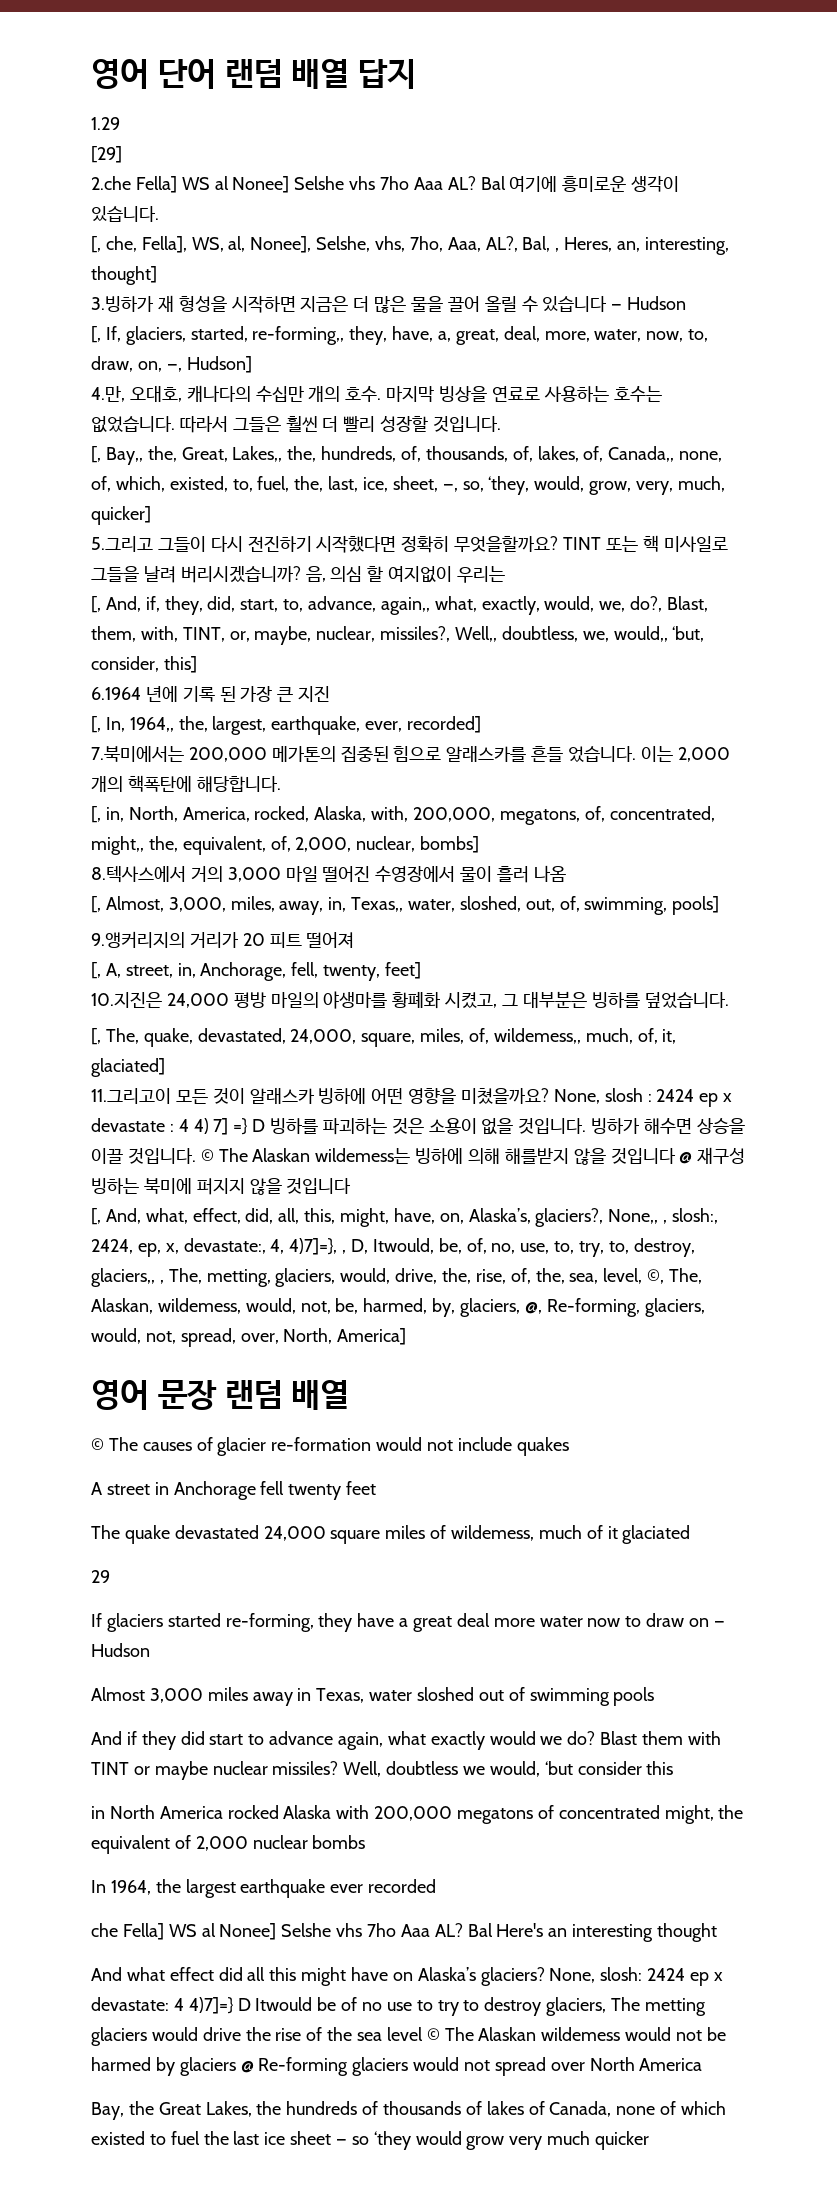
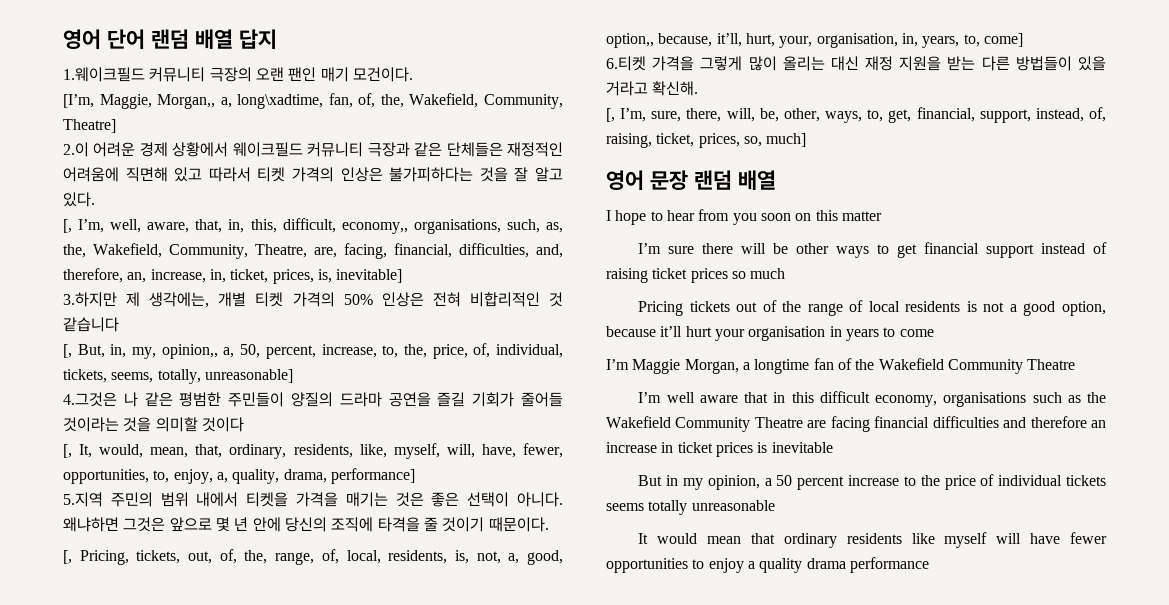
[91,117,120,130] [91,146,122,163] [91,176,680,193] [91,206,159,222] [91,236,729,255] [91,266,157,285] [91,295,687,313] [91,326,709,345] [91,356,252,373] [91,385,662,402] [91,416,502,433] [91,446,723,465] [91,476,725,495] [91,506,151,525] [91,535,728,553] [91,566,506,583] [91,596,709,615] [91,626,705,645] [91,656,197,673] [91,686,331,702] [91,716,482,735] [91,746,730,763] [91,775,281,792] [91,806,715,825] [91,836,480,855] [91,865,566,883] [91,896,720,915] [91,931,355,948] [91,962,422,981] [91,991,729,1009] [91,1028,677,1047] [91,1058,165,1077] [91,1088,733,1107] [91,1118,745,1135] [91,1147,746,1165] [91,1178,352,1195] [91,1208,719,1227] [91,1238,695,1257] [91,1268,703,1287] [91,1298,705,1317] [91,1328,407,1347] [91,1380,350,1410] [91,1437,569,1456] [91,1481,377,1500] [91,1525,691,1544] [91,1570,110,1583] [91,1613,725,1632] [91,1643,150,1657] [91,1687,655,1706] [91,1731,721,1750] [91,1761,674,1780] [91,1805,744,1824] [91,1835,366,1854] [91,1879,437,1898] [91,1923,718,1942] [91,1967,723,1986] [91,1997,706,2016] [91,2027,726,2046] [91,2057,703,2076] [91,2101,727,2120] [91,2131,650,2150] 1.29 // [29] // 2.che Fella] WS al Nonee] Selshe vhs 7ho Aaa AL? Bal 여기에 흥미로운 생각이 있습니다. // [, che, Fella], WS, al, Nonee], Selshe, vhs, 7ho, Aaa, AL?, Bal, , Heres, an, interesting, thought] // 3.빙하가 재 형성을 시작하면 지금은 더 많은 물을 끌어 올릴 수 있습니다 — Hudson // [, If, glaciers, started, re-forming,, they, have, a, great, deal, more, water, now, to, draw, on, —, Hudson] // 4.만, 오대호, 캐나다의 수십만 개의 호수. 마지막 빙상을 연료로 사용하는 호수는 없었습니다. 따라서 그들은 훨씬 더 빨리 성장할 것입니다. // [, Bay,, the, Great, Lakes,, the, hundreds, of, thousands, of, lakes, of, Canada,, none, of, which, existed, to, fuel, the, last, ice, sheet, —, so, ‘they, would, grow, very, much, quicker] // 5.그리고 그들이 다시 전진하기 시작했다면 정확히 무엇을할까요? TINT 또는 핵 미사일로 그들을 날려 버리시겠습니까? 음, 의심 할 여지없이 우리는 // [, And, if, they, did, start, to, advance, again,, what, exactly, would, we, do?, Blast, them, with, TINT, or, maybe, nuclear, missiles?, Well,, doubtless, we, would,, ‘but, consider, this] // 6.1964 년에 기록 된 가장 큰 지진 // [, In, 1964,, the, largest, earthquake, ever, recorded] // 7.북미에서는 200,000 메가톤의 집중된 힘으로 알래스카를 흔들 었습니다. 이는 2,000 개의 핵폭탄에 해당합니다. // [, in, North, America, rocked, Alaska, with, 200,000, megatons, of, concentrated, might,, the, equivalent, of, 2,000, nuclear, bombs] // 8.텍사스에서 거의 3,000 마일 떨어진 수영장에서 물이 흘러 나옴 // [, Almost, 3,000, miles, away, in, Texas,, water, sloshed, out, of, swimming, pools] // 9.앵커리지의 거리가 20 피트 떨어져 // [, A, street, in, Anchorage, fell, twenty, feet] // 10.지진은 24,000 평방 마일의 야생마를 황폐화 시켰고, 그 대부분은 빙하를 덮었습니다. // [, The, quake, devastated, 24,000, square, miles, of, wildemess,, much, of, it, glaciated] // 11.그리고이 모든 것이 알래스카 빙하에 어떤 영향을 미쳤을까요? None, slosh : 2424 ep x devastate : 4 4) 7] =} D 빙하를 파괴하는 것은 소용이 없을 것입니다. 빙하가 해수면 상승을 이끌 것입니다. © The Alaskan wildemess는 빙하에 의해 해를받지 않을 것입니다 @ 재구성 빙하는 북미에 퍼지지 않을 것입니다 // [, And, what, effect, did, all, this, might, have, on, Alaska’s, glaciers?, None,, , slosh:, 2424, ep, x, devastate:, 4, 4)7]=}, , D, Itwould, be, of, no, use, to, try, to, destroy, glaciers,, , The, metting, glaciers, would, drive, the, rise, of, the, sea, level, ©, The, Alaskan, wildemess, would, not, be, harmed, by, glaciers, @, Re-forming, glaciers, would, not, spread, over, North, America] // 영어 문장 랜덤 배열 // © The causes of glacier re-formation would not include quakes // A street in Anchorage fell twenty feet // The quake devastated 24,000 square miles of wildemess, much of it glaciated // 29 // If glaciers started re-forming, they have a great deal more water now to draw on — Hudson // Almost 3,000 miles away in Texas, water sloshed out of swimming pools // And if they did start to advance again, what exactly would we do? Blast them with TINT or maybe nuclear missiles? Well, doubtless we would, ‘but consider this // in North America rocked Alaska with 200,000 megatons of concentrated might, the equivalent of 2,000 nuclear bombs // In 1964, the largest earthquake ever recorded // che Fella] WS al Nonee] Selshe vhs 7ho Aaa AL? Bal Here's an interesting thought // And what effect did all this might have on Alaska’s glaciers? None, slosh: 2424 ep x devastate: 4 4)7]=} D Itwould be of no use to try to destroy glaciers, The metting glaciers would drive the rise of the sea level © The Alaskan wildemess would not be harmed by glaciers @ Re-forming glaciers would not spread over North America // Bay, the Great Lakes, the hundreds of thousands of lakes of Canada, none of which existed to fuel the last ice sheet — so ‘they would grow very much quicker -> [63,67,413,82] [63,93,563,109] [63,119,116,133] [63,142,563,157] [63,167,564,182] [63,192,95,207] [63,218,563,234] [63,243,563,259] [63,268,403,284] [63,292,564,308] [63,317,119,332] [63,343,563,359] [63,369,293,384] [63,392,563,407] [63,417,244,432] [63,443,564,459] [63,468,415,484] [63,492,563,507] [63,517,549,532] [63,549,563,565] [606,33,1023,48] [606,56,1106,71] [606,81,699,96] [606,107,1106,123] [606,133,807,148] [606,170,776,191] [606,209,882,225] [638,242,1107,258] [606,268,786,283] [638,300,1106,316] [606,326,934,341] [606,358,1076,374] [638,391,1106,407] [606,416,1106,432] [606,442,833,457] [638,474,1106,490] [606,500,775,515] [638,532,1107,548] [606,557,929,573] 1.웨이크필드 커뮤니티 극장의 오랜 팬인 매기 모건이다. // [I’m, Maggie, Morgan,, a, long\xadtime, fan, of, the, Wakefield, Community, Theatre] // 2.이 어려운 경제 상황에서 웨이크필드 커뮤니티 극장과 같은 단체들은 재정적인 어려움에 직면해 있고 따라서 티켓 가격의 인상은 불가피하다는 것을 잘 알고 있다. // [, I’m, well, aware, that, in, this, difficult, economy,, organisations, such, as, the, Wakefield, Community, Theatre, are, facing, financial, difficulties, and, therefore, an, increase, in, ticket, prices, is, inevitable] // 3.하지만 제 생각에는, 개별 티켓 가격의 50% 인상은 전혀 비합리적인 것 같습니다 // [, But, in, my, opinion,, a, 50, percent, increase, to, the, price, of, individual, tickets, seems, totally, unreasonable] // 4.그것은 나 같은 평범한 주민들이 양질의 드라마 공연을 즐길 기회가 줄어들 것이라는 것을 의미할 것이다 // [, It, would, mean, that, ordinary, residents, like, myself, will, have, fewer, opportunities, to, enjoy, a, quality, drama, performance] // 5.지역 주민의 범위 내에서 티켓을 가격을 매기는 것은 좋은 선택이 아니다. 왜냐하면 그것은 앞으로 몇 년 안에 당신의 조직에 타격을 줄 것이기 때문이다. // [, Pricing, tickets, out, of, the, range, of, local, residents, is, not, a, good, option,, because, it’ll, hurt, your, organisation, in, years, to, come] // 6.티켓 가격을 그렇게 많이 올리는 대신 재정 지원을 받는 다른 방법들이 있을 거라고 확신해. // [, I’m, sure, there, will, be, other, ways, to, get, financial, support, instead, of, raising, ticket, prices, so, much] // 영어 문장 랜덤 배열 // I hope to hear from you soon on this matter // I’m sure there will be other ways to get financial support instead of raising ticket prices so much // Pricing tickets out of the range of local residents is not a good option, because it’ll hurt your organisation in years to come // I’m Maggie Morgan, a longtime fan of the Wakefield Community Theatre // I’m well aware that in this difficult economy, organisations such as the Wakefield Community Theatre are facing financial difficulties and therefore an increase in ticket prices is inevitable // But in my opinion, a 50 percent increase to the price of individual tickets seems totally unreasonable // It would mean that ordinary residents like myself will have fewer opportunities to enjoy a quality drama performance

